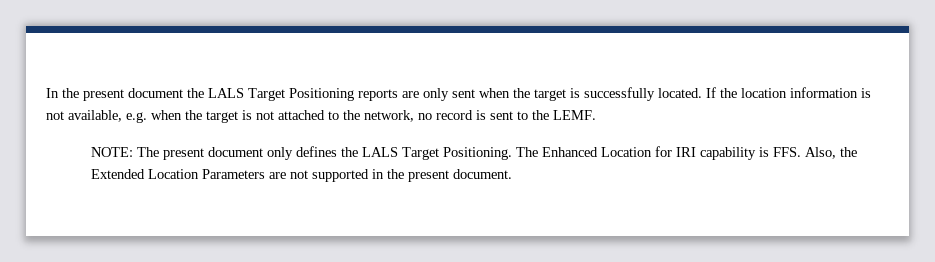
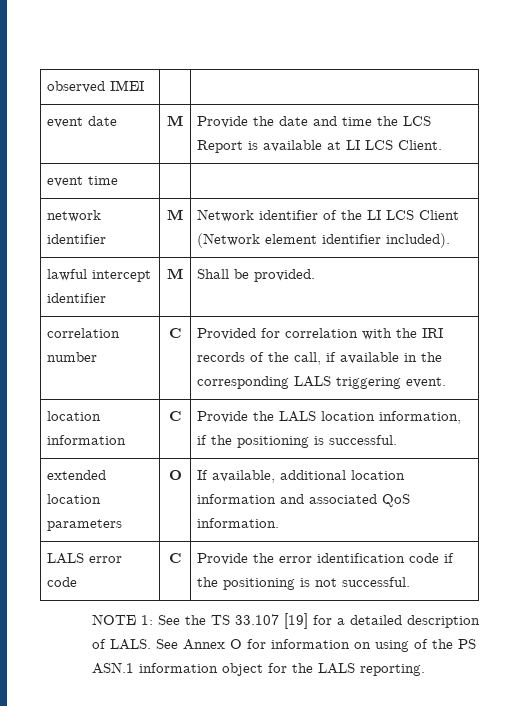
[46,87,871,101] [46,110,596,123] [90,146,857,160] [90,169,512,182] In the present document the LALS Target Positioning reports are only sent when the target is successfully located. If the location information is not available, e.g. when the target is not attached to the network, no record is sent to the LEMF. // NOTE: The present document only defines the LALS Target Positioning. The Enhanced Location for IRI capability is FFS. Also, the Extended Location Parameters are not supported in the present document. -> [46,80,144,93] [46,116,117,128] [167,115,183,126] [196,116,431,128] [196,140,442,153] [46,176,118,187] [46,210,101,222] [46,234,106,244] [167,209,183,220] [196,209,459,222] [196,233,450,248] [46,269,151,282] [46,293,106,303] [167,268,183,279] [196,269,315,282] [46,328,120,338] [46,352,97,362] [169,328,181,338] [196,328,443,340] [196,352,442,365] [196,376,446,389] [46,411,101,421] [46,435,126,445] [169,411,181,421] [196,411,461,424] [196,435,397,448] [46,470,106,480] [46,494,101,504] [46,519,122,531] [168,470,182,480] [196,470,405,483] [196,494,410,507] [196,518,279,528] [46,553,122,564] [46,577,77,587] [169,553,181,563] [196,553,454,565] [196,577,410,590] [91,613,480,629] [91,639,476,652] [91,662,425,676] observed IMEI | | // event date | M | Provide the date and time the LCS Report is available at LI LCS Client. // event time | | // network identifier | M | Network identifier of the LI LCS Client (Network element identifier included). // lawful intercept identifier | M | Shall be provided. // correlation number | C | Provided for correlation with the IRI records of the call, if available in the corresponding LALS triggering event. // location information | C | Provide the LALS location information, if the positioning is successful. // extended location parameters | O | If available, additional location information and associated QoS information. // LALS error code | C | Provide the error identification code if the positioning is not successful. // NOTE 1: See the TS 33.107 [19] for a detailed description of LALS. See Annex O for information on using of the PS ASN.1 information object for the LALS reporting.

